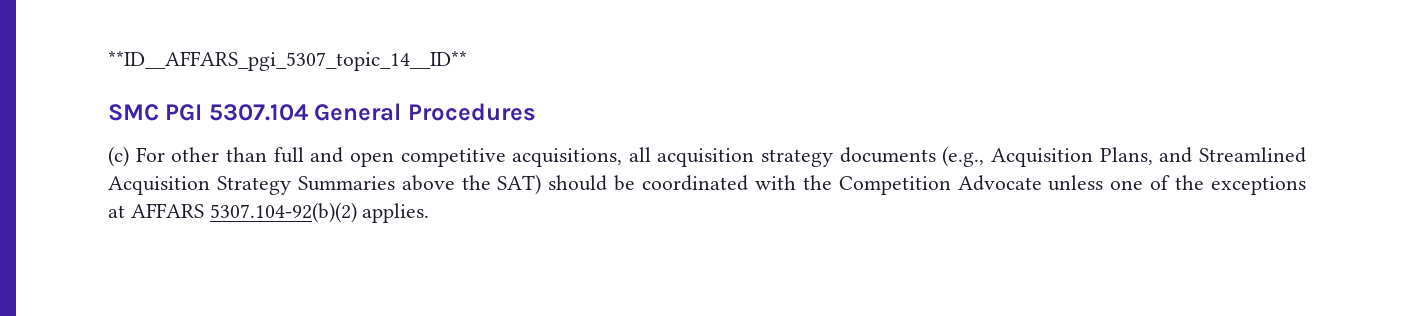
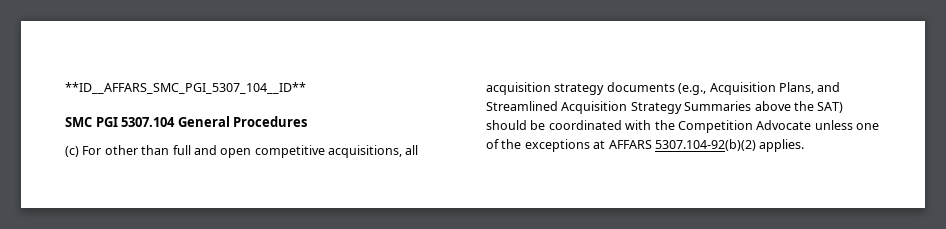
[108,51,467,71] **ID__AFFARS_pgi_5307_topic_14__ID** -> [65,82,306,94] **ID__AFFARS_SMC_PGI_5307_104__ID**

